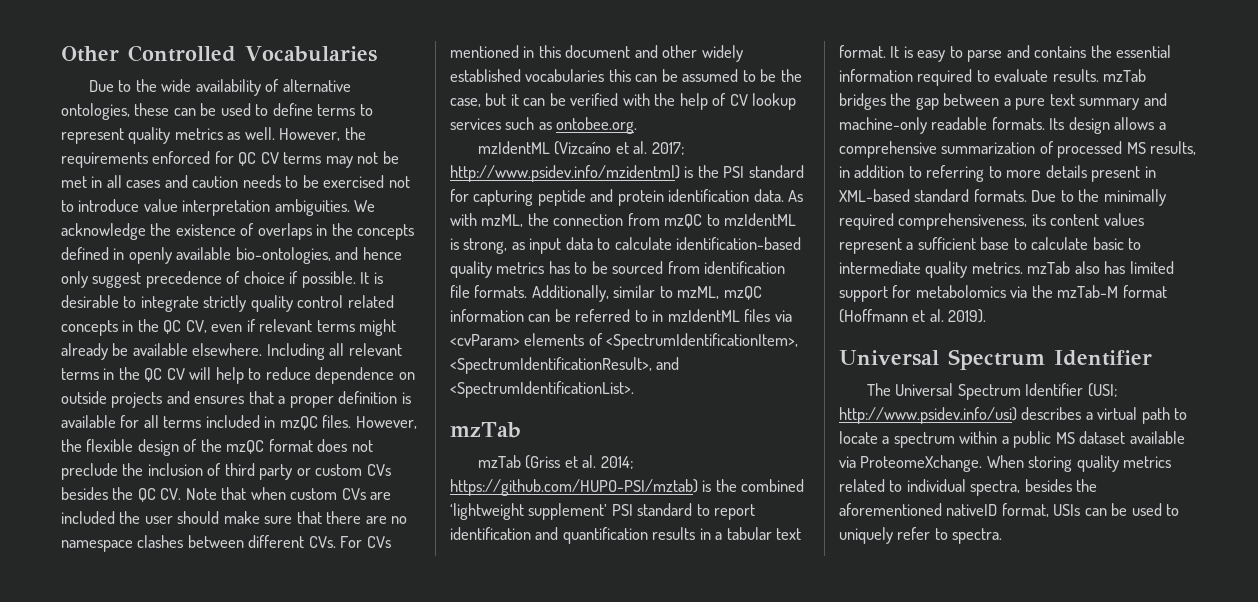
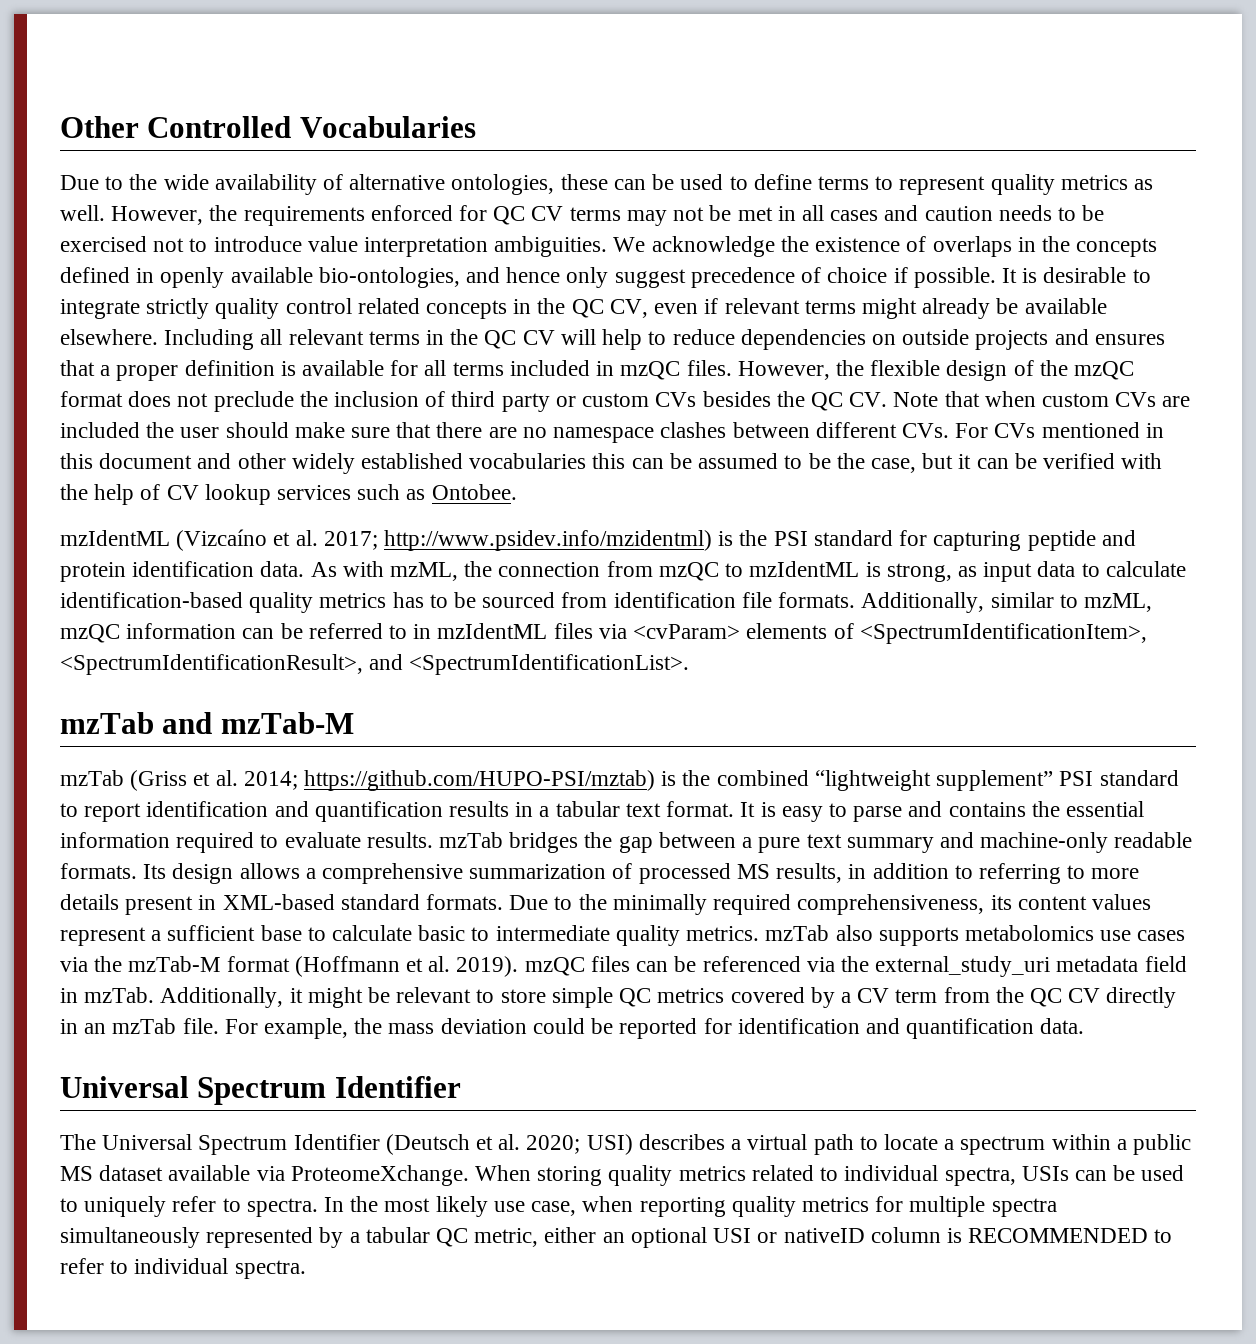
[315,367,395,384] dependence -> [740,329,866,350] dependencies
[556,117,638,134] ontobee.org. -> [431,484,517,500] Ontobee.
(521, 430) none -> [162,712,354,734] and mzTab-M
[450,503,608,520] ‘lightweight supplement’ -> [814,770,1054,791] “lightweight supplement”
[1104,261,1174,274] [839,285,1006,302] has limited support for metabolomics -> [878,925,1186,946] supports metabolomics use cases
(987, 316) none -> [524,956,1187,977] [60,987,1177,1008] [60,1018,1085,1039] mzQC files can be referenced via the external_study_uri metadata field in mzTab. Additionally, it might be relevant to store simple QC metrics covered by a CV term from the QC CV directly in an mzTab file. For example, the mass deviation could be reported for identification and quantification data.
[1087,383,1118,397] [839,407,1017,424] (USI; http://www.psidev.info/usi) -> [385,1134,633,1155] (Deutsch et al. 2020; USI)
[1024,479,1098,492] [839,503,1049,517] besides the aforementioned nativeID format, -> (1016, 1176) none
(1003, 536) none -> [324,1196,1057,1217] [60,1227,1173,1248] [60,1258,306,1279] In the most likely use case, when reporting quality metrics for multiple spectra simultaneously represented by a tabular QC metric, either an optional USI or nativeID column is RECOMMENDED to refer to individual spectra.

